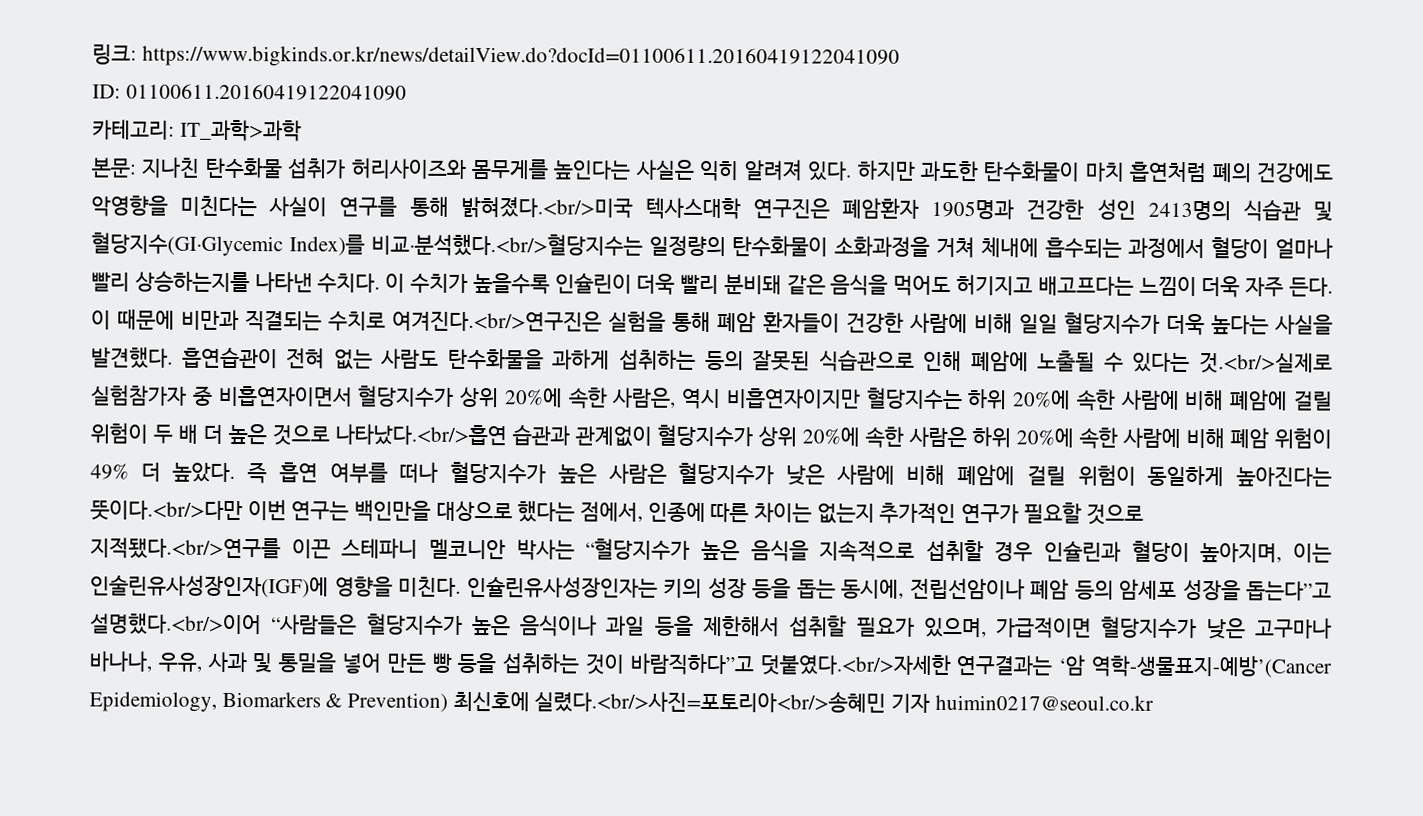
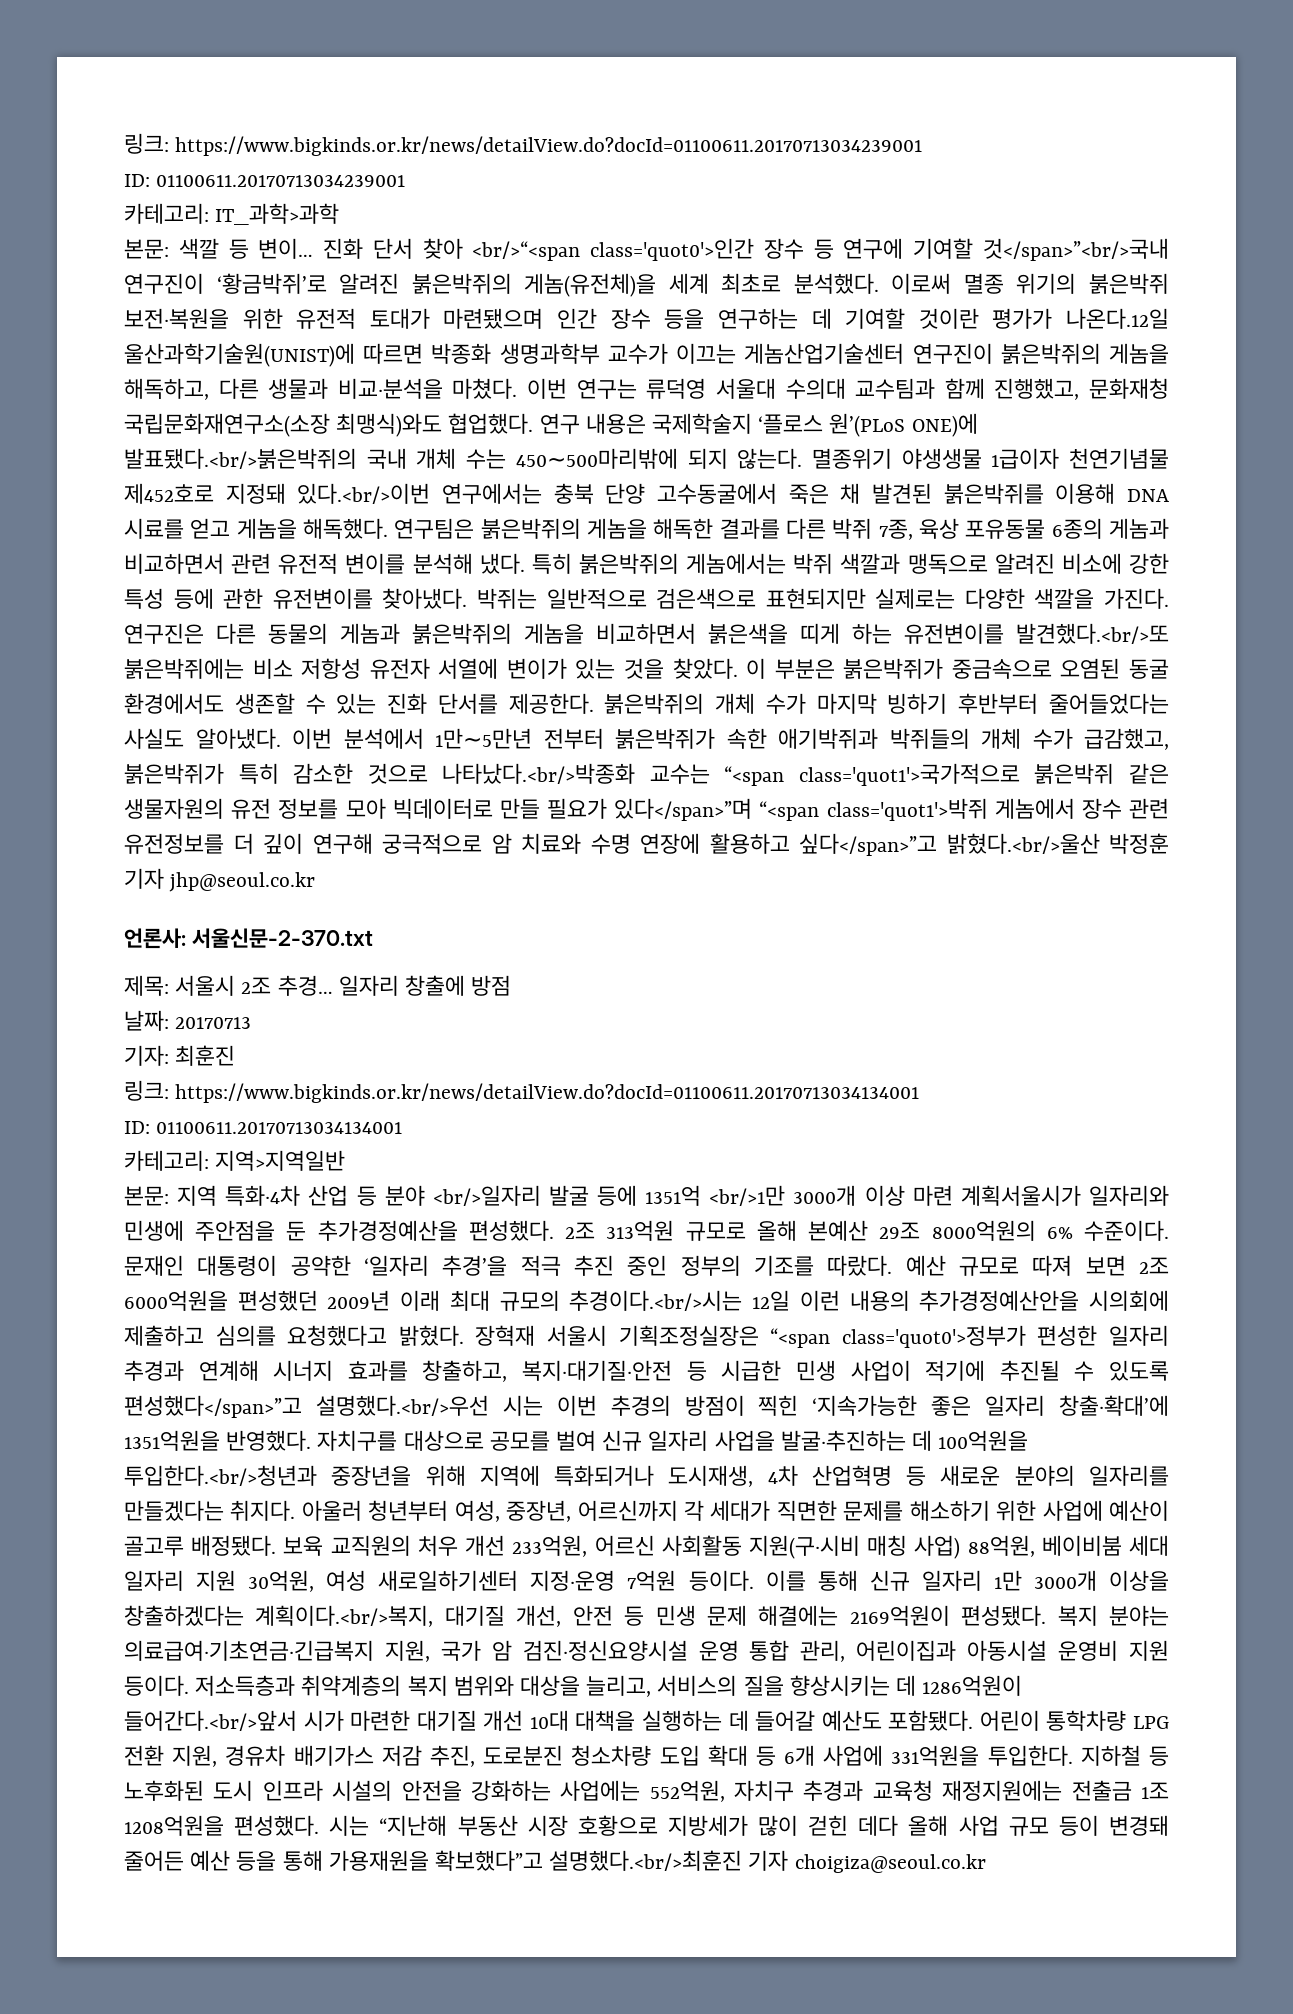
[92,44,900,69] [92,83,407,101] 링크: https://www.bigkinds.or.kr/news/detailView.do?docId=01100611.20160419122041090 // ID: 01100611.20160419122041090 -> [124,133,923,156] [124,174,406,187] 링크: https://www.bigkinds.or.kr/news/detailView.do?docId=01100611.20170713034239001 // ID: 01100611.20170713034239001
[141,156,1334,183] [91,195,1333,222] [91,232,1333,259] [91,270,1334,298] [91,308,1333,336] [91,346,1333,374] [91,384,1333,411] [90,422,1332,449] [90,461,1332,487] [90,499,1145,525] [90,537,1332,563] [90,574,1332,601] [90,612,1332,640] [89,650,1332,678] [89,690,1154,713] 지나친 탄수화물 섭취가 허리사이즈와 몸무게를 높인다는 사실은 익히 알려져 있다. 하지만 과도한 탄수화물이 마치 흡연처럼 폐의 건강에도 악영향을 미친다는 사실이 연구를 통해 밝혀졌다.<br/>미국 텍사스대학 연구진은 폐암환자 1905명과 건강한 성인 2413명의 식습관 및 혈당지수(GI·Glycemic Index)를 비교·분석했다.<br/>혈당지수는 일정량의 탄수화물이 소화과정을 거쳐 체내에 흡수되는 과정에서 혈당이 얼마나 빨리 상승하는지를 나타낸 수치다. 이 수치가 높을수록 인슐린이 더욱 빨리 분비돼 같은 음식을 먹어도 허기지고 배고프다는 느낌이 더욱 자주 든다. 이 때문에 비만과 직결되는 수치로 여겨진다.<br/>연구진은 실험을 통해 폐암 환자들이 건강한 사람에 비해 일일 혈당지수가 더욱 높다는 사실을 발견했다. 흡연습관이 전혀 없는 사람도 탄수화물을 과하게 섭취하는 등의 잘못된 식습관으로 인해 폐암에 노출될 수 있다는 것.<br/>실제로 실험참가자 중 비흡연자이면서 혈당지수가 상위 20%에 속한 사람은, 역시 비흡연자이지만 혈당지수는 하위 20%에 속한 사람에 비해 폐암에 걸릴 위험이 두 배 더 높은 것으로 나타났다.<br/>흡연 습관과 관계없이 혈당지수가 상위 20%에 속한 사람은 하위 20%에 속한 사람에 비해 폐암 위험이 49% 더 높았다. 즉 흡연 여부를 떠나 혈당지수가 높은 사람은 혈당지수가 낮은 사람에 비해 폐암에 걸릴 위험이 동일하게 높아진다는 뜻이다.<br/>다만 이번 연구는 백인만을 대상으로 했다는 점에서, 인종에 따른 차이는 없는지 추가적인 연구가 필요할 것으로 지적됐다.<br/>연구를 이끈 스테파니 멜코니안 박사는 “혈당지수가 높은 음식을 지속적으로 섭취할 경우 인슐린과 혈당이 높아지며, 이는 인술린유사성장인자(IGF)에 영향을 미친다. 인슐린유사성장인자는 키의 성장 등을 돕는 동시에, 전립선암이나 폐암 등의 암세포 성장을 돕는다”고 설명했다.<br/>이어 “사람들은 혈당지수가 높은 음식이나 과일 등을 제한해서 섭취할 필요가 있으며, 가급적이면 혈당지수가 낮은 고구마나 바나나, 우유, 사과 및 통밀을 넣어 만든 빵 등을 섭취하는 것이 바람직하다”고 덧붙였다.<br/>자세한 연구결과는 ‘암 역학-생물표지-예방’(Cancer Epidemiology, Biomarkers & Prevention) 최신호에 실렸다.<br/>사진=포토리아<br/>송혜민 기자 huimin0217@seoul.co.kr -> [178,238,1169,261] [124,273,1169,297] [124,308,1170,329] [124,343,1169,367] [124,378,1169,400] [124,413,978,437] [124,448,1170,469] [124,483,1169,504] [124,518,1170,540] [124,553,1169,574] [124,588,1170,609] [124,623,1169,644] [124,658,1169,679] [124,693,1169,714] [124,728,1169,750] [124,763,1169,786] [124,798,1169,821] [124,833,1169,856] [124,868,316,892] [124,928,373,949] [124,975,512,996] [124,1010,252,1031] [124,1045,236,1066] [124,1080,920,1103] [124,1121,403,1134] [124,1150,346,1171] [124,1185,1169,1206] [124,1220,1170,1241] [124,1255,1170,1276] [124,1290,1170,1311] [124,1325,1169,1348] [124,1360,1169,1382] [124,1395,1169,1418] [124,1430,1029,1451] [124,1465,1169,1487] [124,1500,1170,1522] [124,1535,1169,1559] [124,1570,1169,1592] [124,1605,1169,1627] [124,1640,1169,1662] [124,1675,1023,1697] [124,1710,1169,1731] [124,1745,1169,1767] [124,1780,1169,1802] [124,1815,1169,1836] [124,1850,986,1873] 색깔 등 변이… 진화 단서 찾아 <br/>“<span class='quot0'>인간 장수 등 연구에 기여할 것</span>”<br/>국내 연구진이 ‘황금박쥐’로 알려진 붉은박쥐의 게놈(유전체)을 세계 최초로 분석했다. 이로써 멸종 위기의 붉은박쥐 보전·복원을 위한 유전적 토대가 마련됐으며 인간 장수 등을 연구하는 데 기여할 것이란 평가가 나온다.12일 울산과학기술원(UNIST)에 따르면 박종화 생명과학부 교수가 이끄는 게놈산업기술센터 연구진이 붉은박쥐의 게놈을 해독하고, 다른 생물과 비교·분석을 마쳤다. 이번 연구는 류덕영 서울대 수의대 교수팀과 함께 진행했고, 문화재청 국립문화재연구소(소장 최맹식)와도 협업했다. 연구 내용은 국제학술지 ‘플로스 원’(PLoS ONE)에 발표됐다.<br/>붉은박쥐의 국내 개체 수는 450∼500마리밖에 되지 않는다. 멸종위기 야생생물 1급이자 천연기념물 제452호로 지정돼 있다.<br/>이번 연구에서는 충북 단양 고수동굴에서 죽은 채 발견된 붉은박쥐를 이용해 DNA 시료를 얻고 게놈을 해독했다. 연구팀은 붉은박쥐의 게놈을 해독한 결과를 다른 박쥐 7종, 육상 포유동물 6종의 게놈과 비교하면서 관련 유전적 변이를 분석해 냈다. 특히 붉은박쥐의 게놈에서는 박쥐 색깔과 맹독으로 알려진 비소에 강한 특성 등에 관한 유전변이를 찾아냈다. 박쥐는 일반적으로 검은색으로 표현되지만 실제로는 다양한 색깔을 가진다. 연구진은 다른 동물의 게놈과 붉은박쥐의 게놈을 비교하면서 붉은색을 띠게 하는 유전변이를 발견했다.<br/>또 붉은박쥐에는 비소 저항성 유전자 서열에 변이가 있는 것을 찾았다. 이 부분은 붉은박쥐가 중금속으로 오염된 동굴 환경에서도 생존할 수 있는 진화 단서를 제공한다. 붉은박쥐의 개체 수가 마지막 빙하기 후반부터 줄어들었다는 사실도 알아냈다. 이번 분석에서 1만∼5만년 전부터 붉은박쥐가 속한 애기박쥐과 박쥐들의 개체 수가 급감했고, 붉은박쥐가 특히 감소한 것으로 나타났다.<br/>박종화 교수는 “<span class='quot1'>국가적으로 붉은박쥐 같은 생물자원의 유전 정보를 모아 빅데이터로 만들 필요가 있다</span>”며 “<span class='quot1'>박쥐 게놈에서 장수 관련 유전정보를 더 깊이 연구해 궁극적으로 암 치료와 수명 연장에 활용하고 싶다</span>”고 밝혔다.<br/>울산 박정훈 기자 jhp@seoul.co.kr // 언론사: 서울신문-2-370.txt // 제목: 서울시 2조 추경… 일자리 창출에 방점 // 날짜: 20170713 // 기자: 최훈진 // 링크: https://www.bigkinds.or.kr/news/detailView.do?docId=01100611.20170713034134001 // ID: 01100611.20170713034134001 // 카테고리: 지역>지역일반 // 본문: 지역 특화·4차 산업 등 분야 <br/>일자리 발굴 등에 1351억 <br/>1만 3000개 이상 마련 계획서울시가 일자리와 민생에 주안점을 둔 추가경정예산을 편성했다. 2조 313억원 규모로 올해 본예산 29조 8000억원의 6% 수준이다. 문재인 대통령이 공약한 ‘일자리 추경’을 적극 추진 중인 정부의 기조를 따랐다. 예산 규모로 따져 보면 2조 6000억원을 편성했던 2009년 이래 최대 규모의 추경이다.<br/>시는 12일 이런 내용의 추가경정예산안을 시의회에 제출하고 심의를 요청했다고 밝혔다. 장혁재 서울시 기획조정실장은 “<span class='quot0'>정부가 편성한 일자리 추경과 연계해 시너지 효과를 창출하고, 복지·대기질·안전 등 시급한 민생 사업이 적기에 추진될 수 있도록 편성했다</span>”고 설명했다.<br/>우선 시는 이번 추경의 방점이 찍힌 ‘지속가능한 좋은 일자리 창출·확대’에 1351억원을 반영했다. 자치구를 대상으로 공모를 벌여 신규 일자리 사업을 발굴·추진하는 데 100억원을 투입한다.<br/>청년과 중장년을 위해 지역에 특화되거나 도시재생, 4차 산업혁명 등 새로운 분야의 일자리를 만들겠다는 취지다. 아울러 청년부터 여성, 중장년, 어르신까지 각 세대가 직면한 문제를 해소하기 위한 사업에 예산이 골고루 배정됐다. 보육 교직원의 처우 개선 233억원, 어르신 사회활동 지원(구·시비 매칭 사업) 88억원, 베이비붐 세대 일자리 지원 30억원, 여성 새로일하기센터 지정·운영 7억원 등이다. 이를 통해 신규 일자리 1만 3000개 이상을 창출하겠다는 계획이다.<br/>복지, 대기질 개선, 안전 등 민생 문제 해결에는 2169억원이 편성됐다. 복지 분야는 의료급여·기초연금·긴급복지 지원, 국가 암 검진·정신요양시설 운영 통합 관리, 어린이집과 아동시설 운영비 지원 등이다. 저소득층과 취약계층의 복지 범위와 대상을 늘리고, 서비스의 질을 향상시키는 데 1286억원이 들어간다.<br/>앞서 시가 마련한 대기질 개선 10대 대책을 실행하는 데 들어갈 예산도 포함됐다. 어린이 통학차량 LPG 전환 지원, 경유차 배기가스 저감 추진, 도로분진 청소차량 도입 확대 등 6개 사업에 331억원을 투입한다. 지하철 등 노후화된 도시 인프라 시설의 안전을 강화하는 사업에는 552억원, 자치구 추경과 교육청 재정지원에는 전출금 1조 1208억원을 편성했다. 시는 “지난해 부동산 시장 호황으로 지방세가 많이 걷힌 데다 올해 사업 규모 등이 변경돼 줄어든 예산 등을 통해 가용재원을 확보했다”고 설명했다.<br/>최훈진 기자 choigiza@seoul.co.kr

